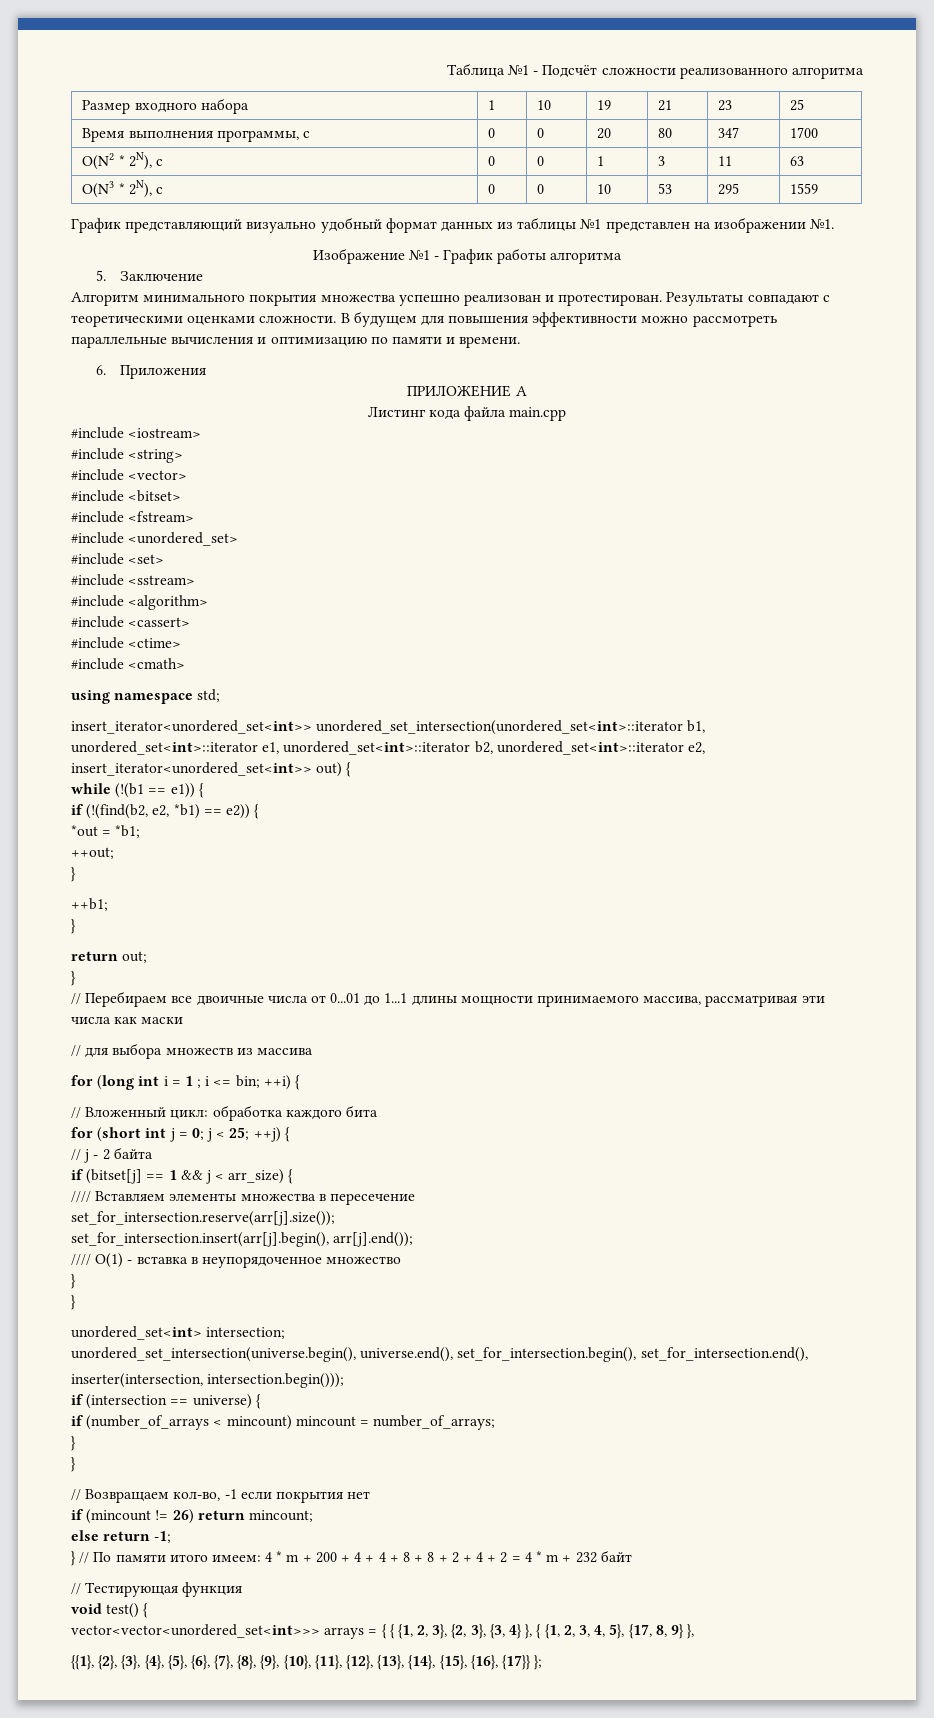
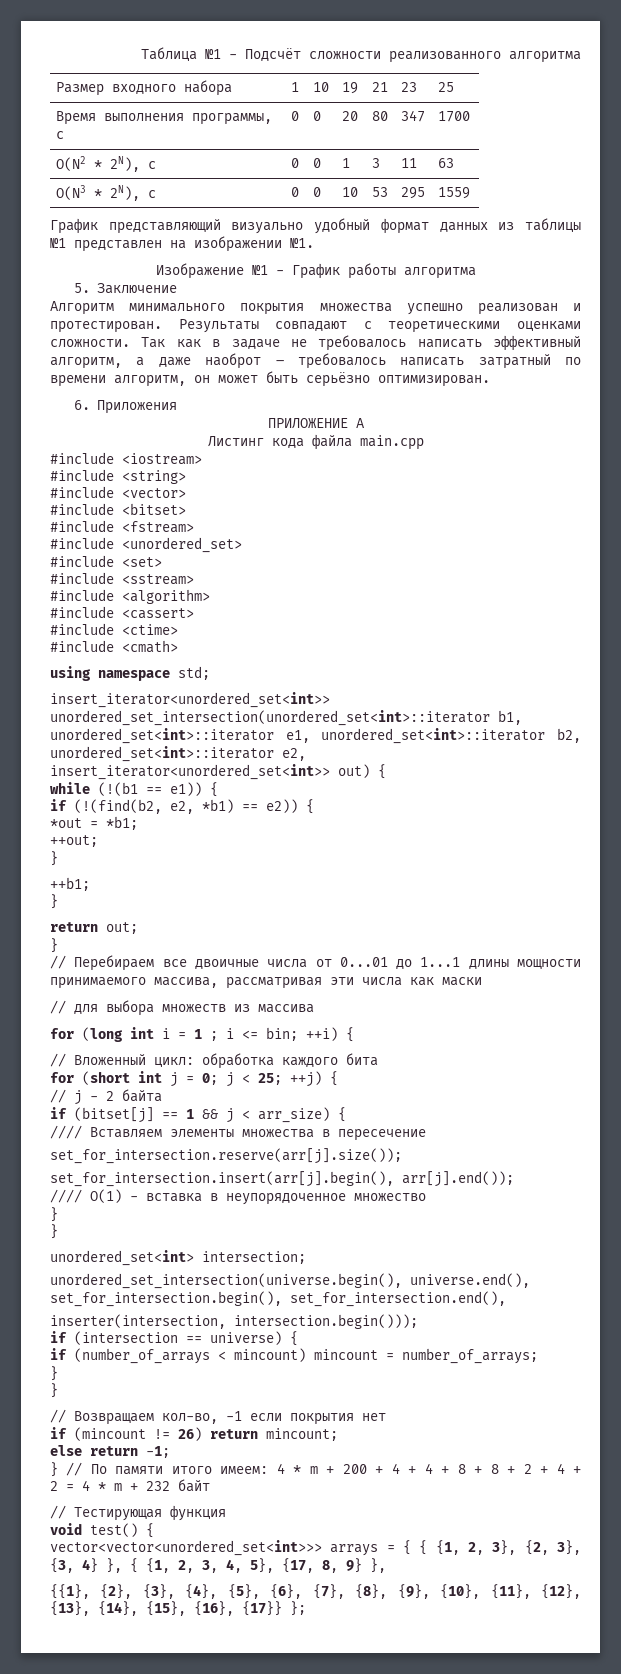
[340,311,777,327] [71,336,521,348] В будущем для повышения эффективности можно рассмотреть параллельные вычисления и оптимизацию по памяти и времени. -> [141,335,581,351] [50,353,581,369] [50,371,490,387] Так как в задаче не требовалось написать эффективный алгоритм, а даже наоброт – требовалось написать затратный по времени алгоритм, он может быть серьёзно оптимизирован.

